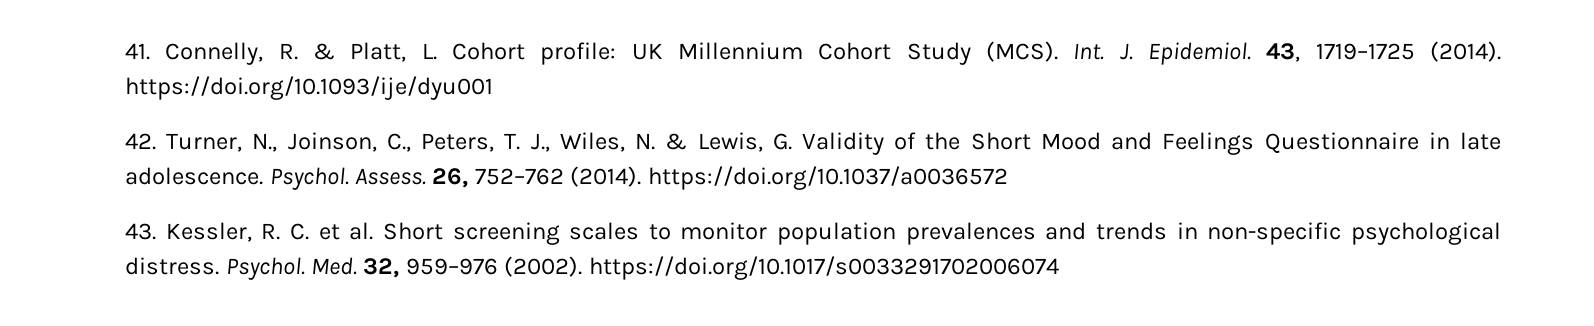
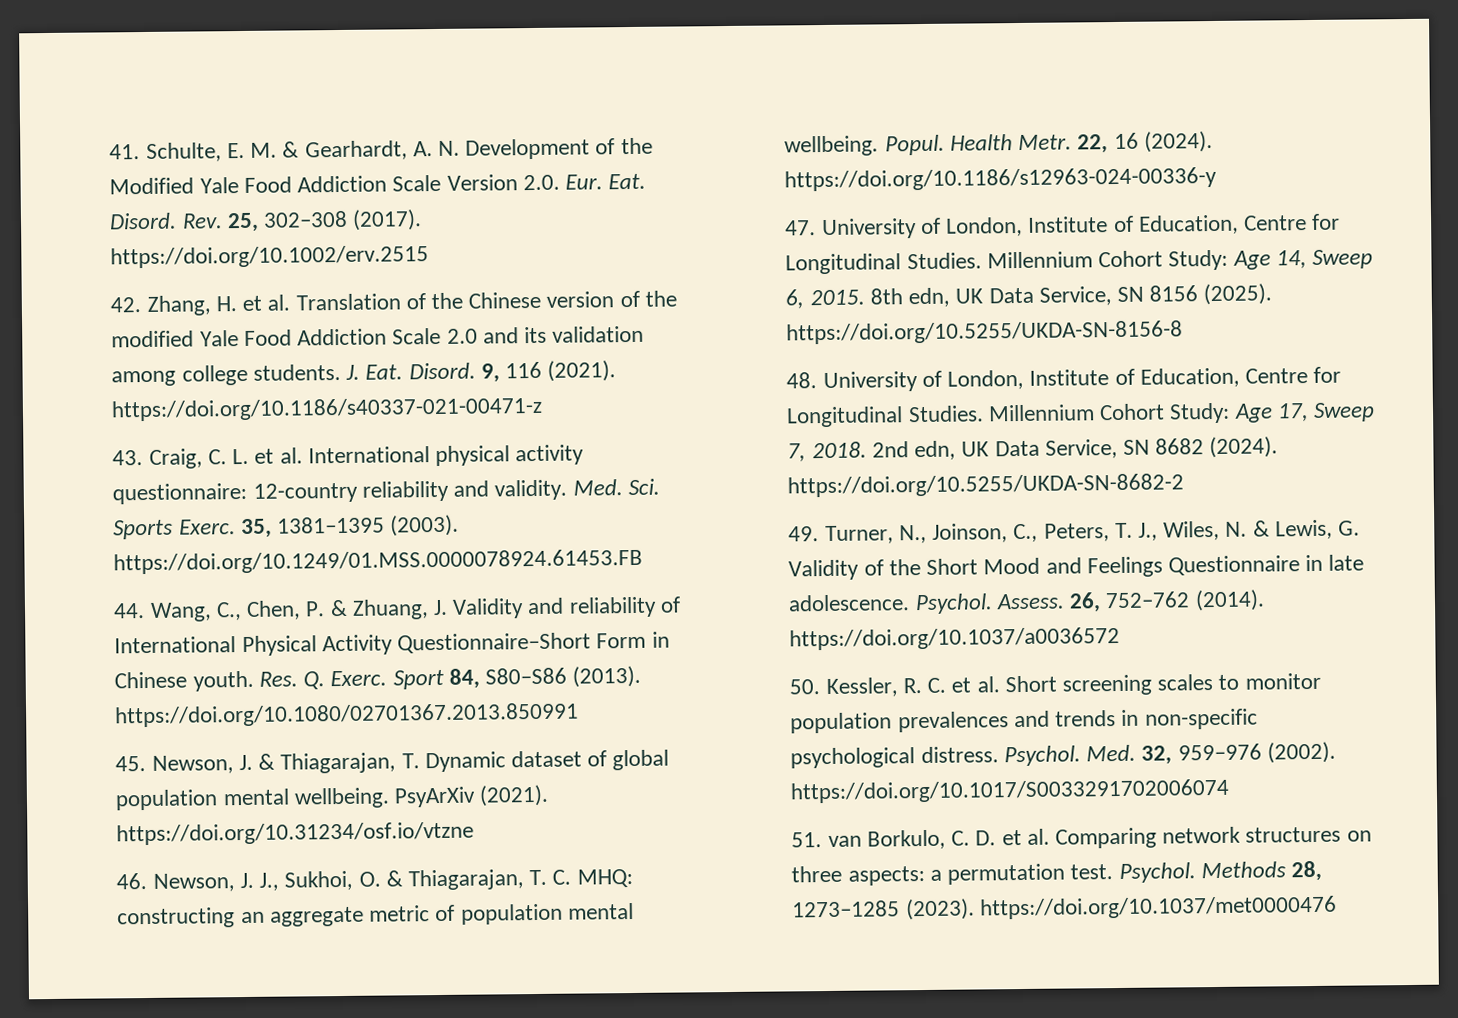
[165,41,1501,65] [125,76,494,100] [125,133,157,150] Connelly, R. & Platt, L. Cohort profile: UK Millennium Cohort Study (MCS). Int. J. Epidemiol. 43, 1719–1725 (2014). https://doi.org/10.1093/ije/dyu001 // 42. -> [145,137,653,162] [109,173,647,195] [109,209,423,233] [110,245,430,269] [110,290,677,316] [111,325,645,348] [111,360,617,387] [111,396,544,422] [112,444,585,469] [112,478,660,505] [113,514,460,540] [113,548,644,575] [113,596,681,622] [114,631,670,657] [114,665,642,692] [115,702,580,728] [115,749,670,774] [115,784,550,811] [116,821,475,846] [116,869,633,892] [117,903,634,929] [784,131,1213,157] [784,166,1218,192] [785,213,1341,240] [785,249,1373,275] [785,283,1273,309] [786,320,1184,345] [786,366,1342,393] [786,402,1375,428] [787,436,1279,462] [787,473,1185,498] [788,526,820,542] Schulte, E. M. & Gearhardt, A. N. Development of the Modified Yale Food Addiction Scale Version 2.0. Eur. Eat. Disord. Rev. 25, 302–308 (2017). https://doi.org/10.1002/erv.2515 // 42. Zhang, H. et al. Translation of the Chinese version of the modified Yale Food Addiction Scale 2.0 and its validation among college students. J. Eat. Disord. 9, 116 (2021). https://doi.org/10.1186/s40337-021-00471-z // 43. Craig, C. L. et al. International physical activity questionnaire: 12-country reliability and validity. Med. Sci. Sports Exerc. 35, 1381–1395 (2003). https://doi.org/10.1249/01.MSS.0000078924.61453.FB // 44. Wang, C., Chen, P. & Zhuang, J. Validity and reliability of International Physical Activity Questionnaire–Short Form in Chinese youth. Res. Q. Exerc. Sport 84, S80–S86 (2013). https://doi.org/10.1080/02701367.2013.850991 // 45. Newson, J. & Thiagarajan, T. Dynamic dataset of global population mental wellbeing. PsyArXiv (2021). https://doi.org/10.31234/osf.io/vtzne // 46. Newson, J. J., Sukhoi, O. & Thiagarajan, T. C. MHQ: constructing an aggregate metric of population mental wellbeing. Popul. Health Metr. 22, 16 (2024). https://doi.org/10.1186/s12963-024-00336-y // 47. University of London, Institute of Education, Centre for Longitudinal Studies. Millennium Cohort Study: Age 14, Sweep 6, 2015. 8th edn, UK Data Service, SN 8156 (2025). https://doi.org/10.5255/UKDA-SN-8156-8 // 48. University of London, Institute of Education, Centre for Longitudinal Studies. Millennium Cohort Study: Age 17, Sweep 7, 2018. 2nd edn, UK Data Service, SN 8682 (2024). https://doi.org/10.5255/UKDA-SN-8682-2 // 49.
[125,223,157,240] 43. -> [789,679,821,695] 50.
[588,256,1059,280] https://doi.org/10.1017/s0033291702006074 -> [790,778,1231,804] [791,826,1372,850] [791,860,1322,886] [792,895,1337,921] https://doi.org/10.1017/S0033291702006074 // 51. van Borkulo, C. D. et al. Comparing network structures on three aspects: a permutation test. Psychol. Methods 28, 1273–1285 (2023). https://doi.org/10.1037/met0000476

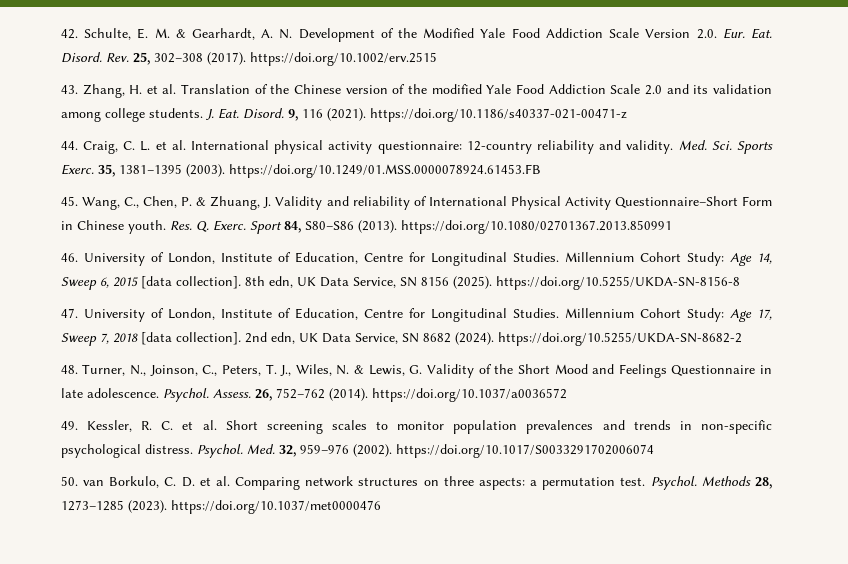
[109,144,141,160] 41. -> [60,29,78,39] 42.
[110,297,142,313] 42. -> [60,85,78,94] 43.
[112,450,144,466] 43. -> [60,141,78,150] 44.
[113,603,146,619] 44. -> [60,196,78,206] 45.
[115,749,670,774] [115,784,550,811] [116,821,475,846] [116,869,633,892] [117,903,634,929] [784,131,1213,157] [784,166,1218,192] [785,220,817,236] 45. Newson, J. & Thiagarajan, T. Dynamic dataset of global population mental wellbeing. PsyArXiv (2021). https://doi.org/10.31234/osf.io/vtzne // 46. Newson, J. J., Sukhoi, O. & Thiagarajan, T. C. MHQ: constructing an aggregate metric of population mental wellbeing. Popul. Health Metr. 22, 16 (2024). https://doi.org/10.1186/s12963-024-00336-y // 47. -> [60,253,78,262] 46.
[809,289,865,306] 2015. -> [112,276,241,289] 2015 [data collection].
[786,372,818,389] 48. -> [60,308,78,318] 47.
[811,441,867,459] 2018. -> [112,332,241,345] 2018 [data collection].
[788,526,820,542] 49. -> [60,365,78,374] 48.
[789,679,821,695] 50. -> [60,421,78,430] 49.
[791,832,823,848] 51. -> [60,476,78,486] 50.

